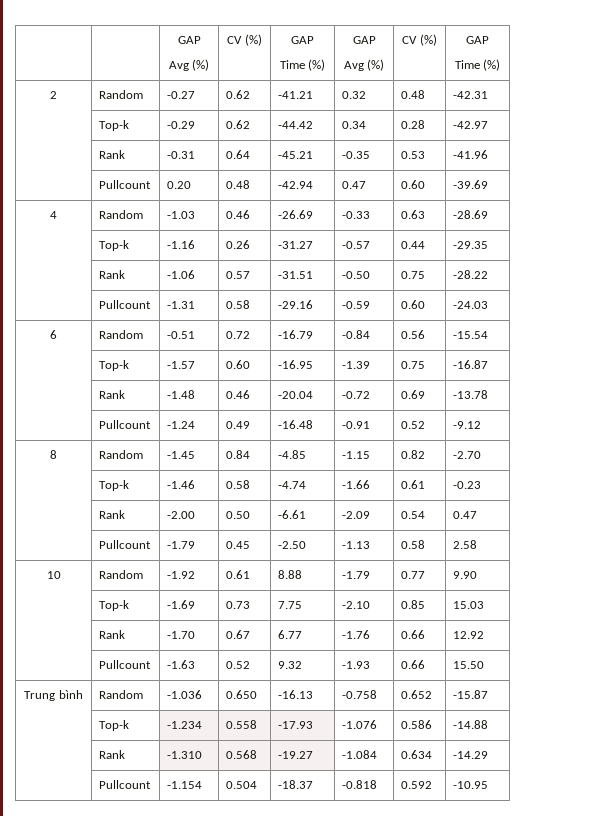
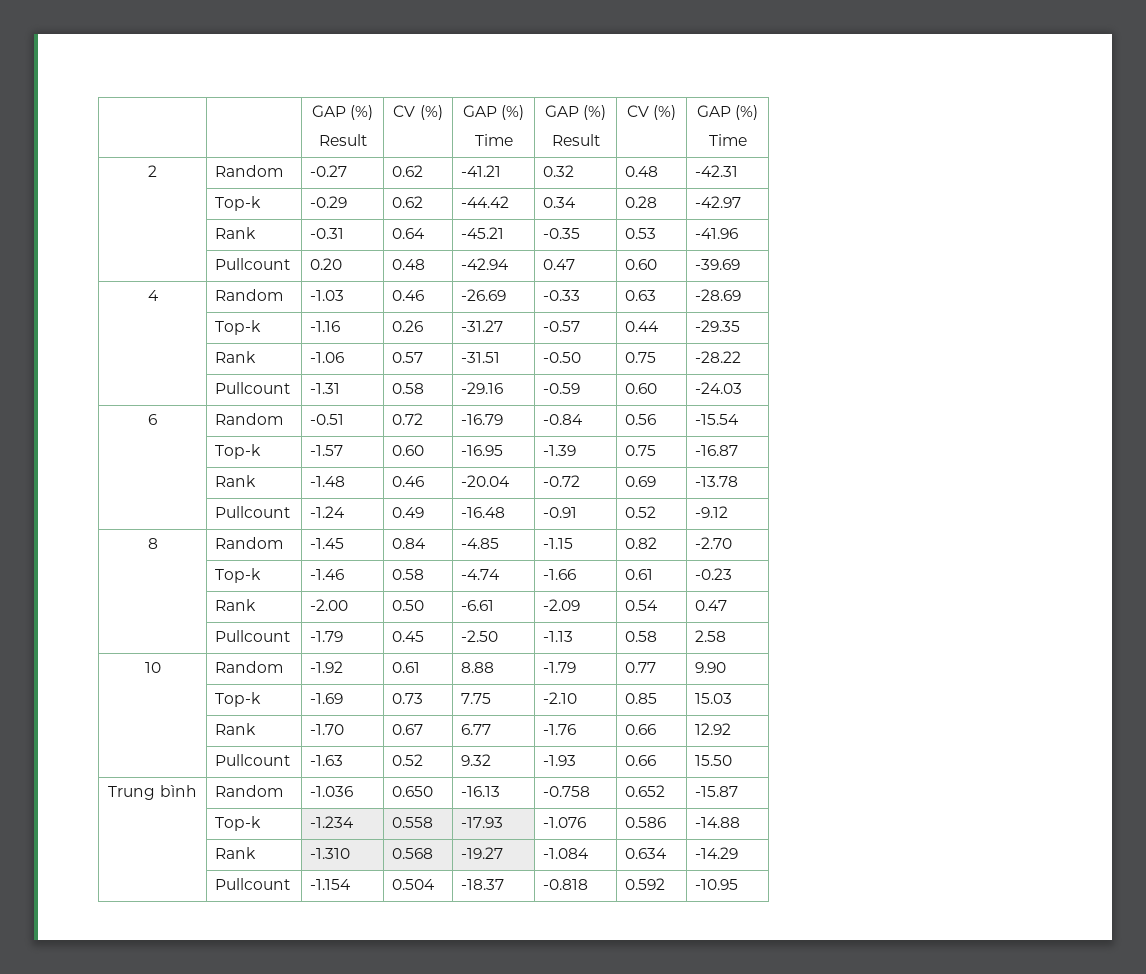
[177,36,201,44] [168,59,210,71] [227,34,262,46] [291,36,314,44] [279,59,326,71] [352,36,376,44] [343,59,385,71] [402,34,437,46] [466,36,489,44] [454,59,501,71] | | GAP // Avg (%) | CV (%) | GAP // Time (%) | GAP // Avg (%) | CV (%) | GAP // Time (%) -> [311,105,374,120] [318,134,367,146] [393,105,443,120] [462,105,525,120] [474,134,513,146] [544,105,607,120] [551,134,600,146] [626,105,677,120] [696,105,759,120] [708,134,747,146] | | GAP (%) // Result | CV (%) | GAP (%) // Time | GAP (%) // Result | CV (%) | GAP (%) // Time

